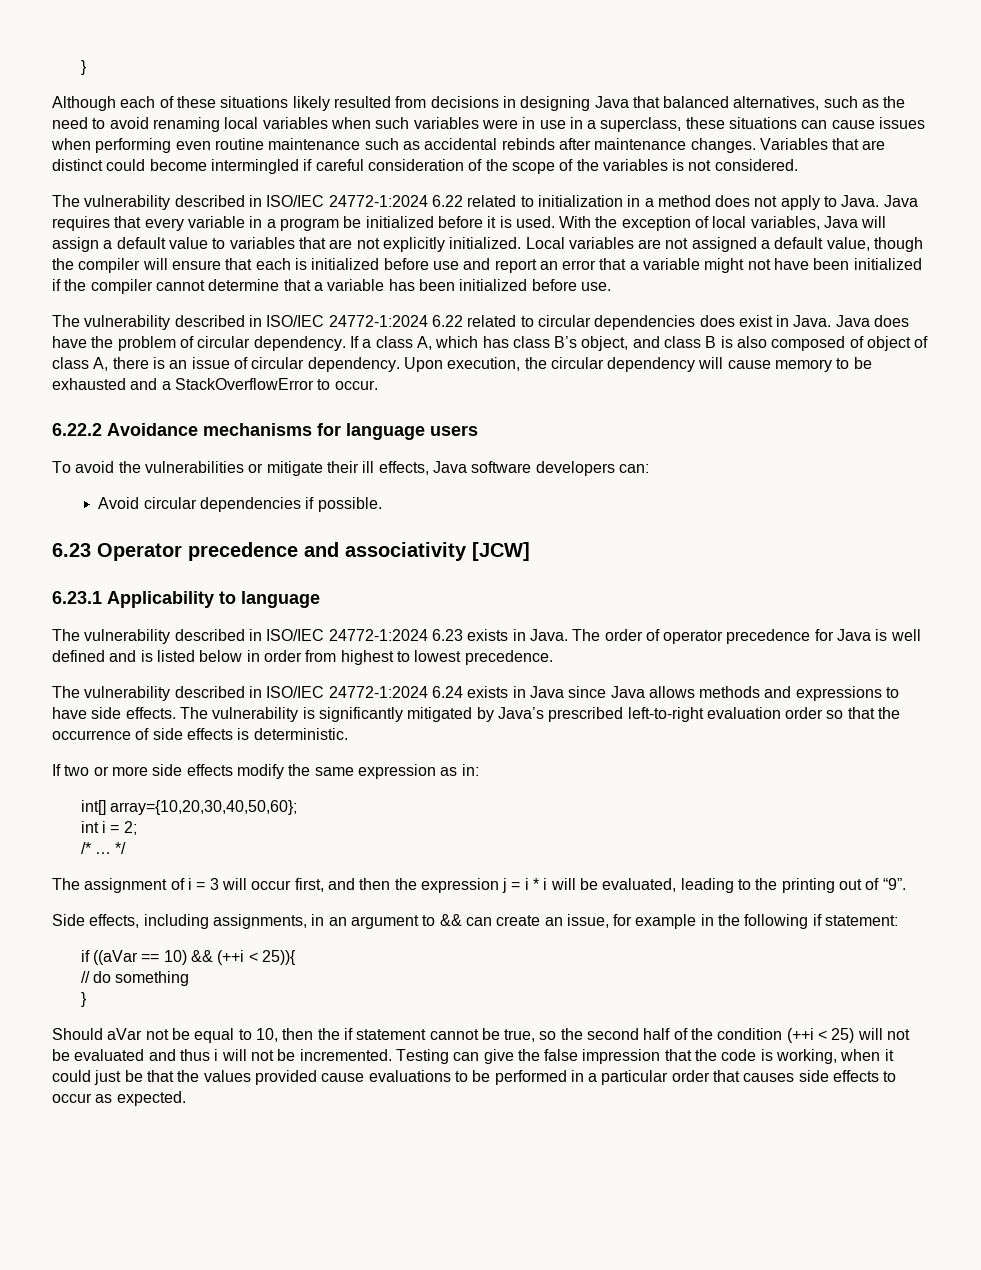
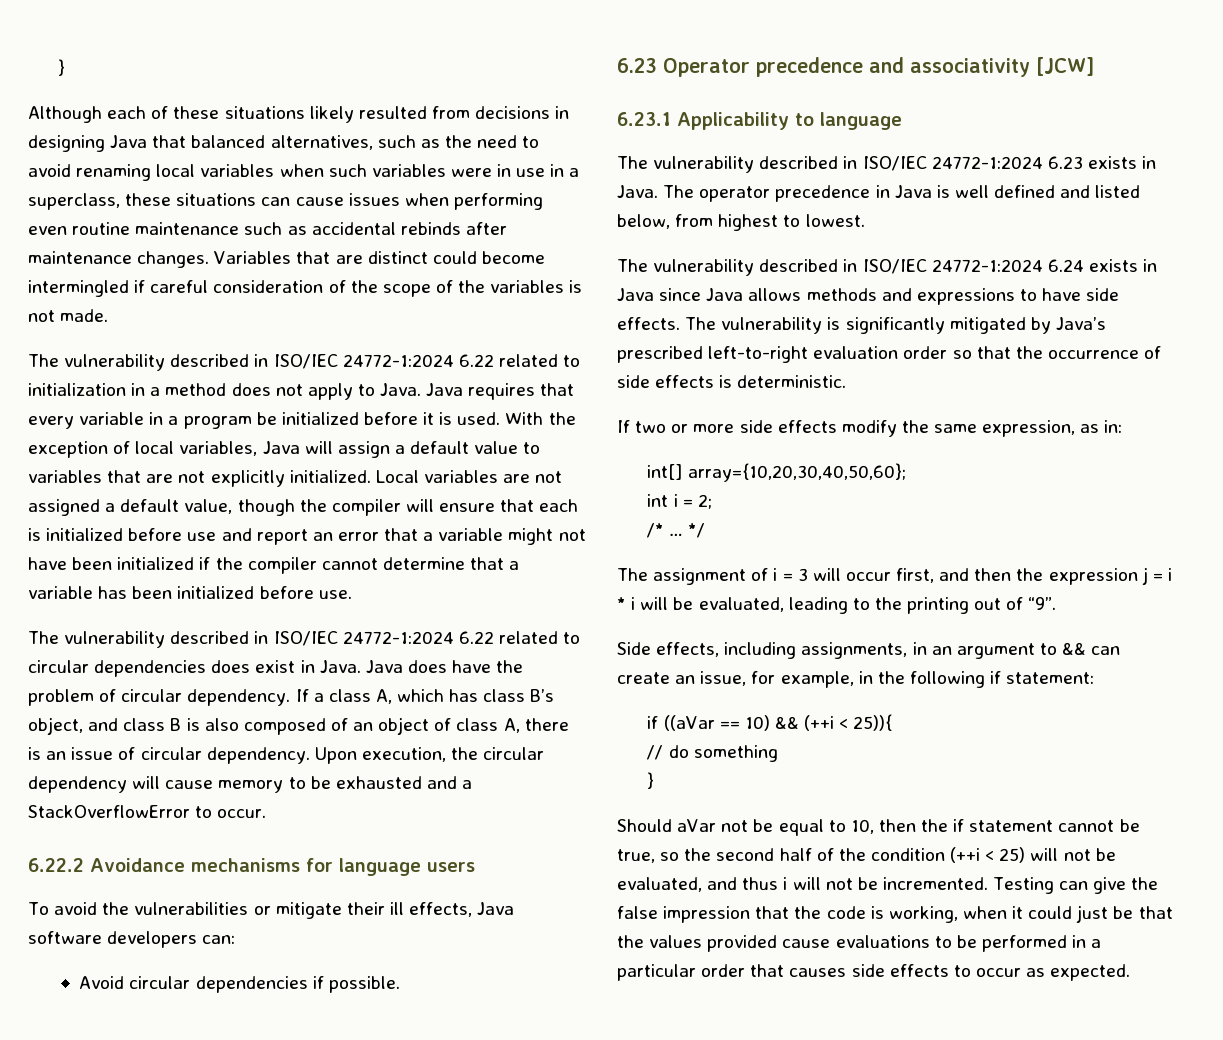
[714,159,798,171] considered. -> [60,309,109,322] made.
(864, 342) none -> [353,722,374,731] an
[604,629,660,641] order of -> (695, 191) none
[814,629,834,641] for -> [875,185,890,198] in
[140,650,302,662] is listed below in order -> [1095,185,1141,198] [617,214,670,229] listed below,
[414,650,553,665] lowest precedence. -> [805,214,865,227] lowest.
[357,764,436,779] expression -> [982,420,1076,437] expression,
[635,914,697,929] example -> [780,671,854,688] example,
[74,1049,145,1061] evaluated -> [617,877,702,892] evaluated,

